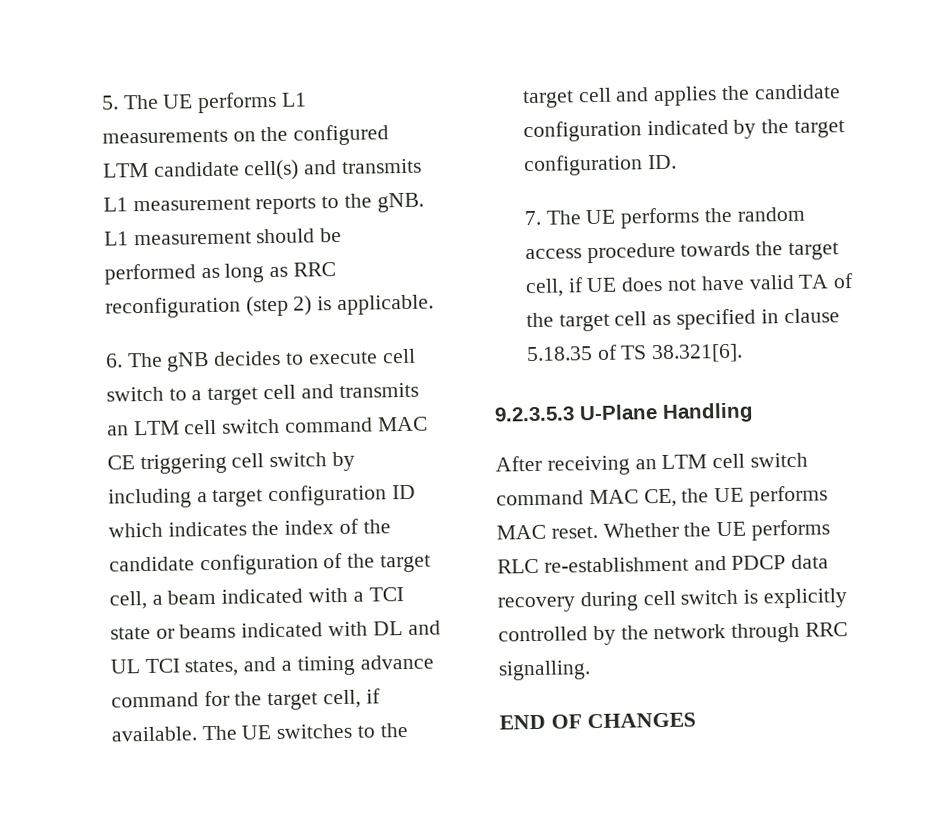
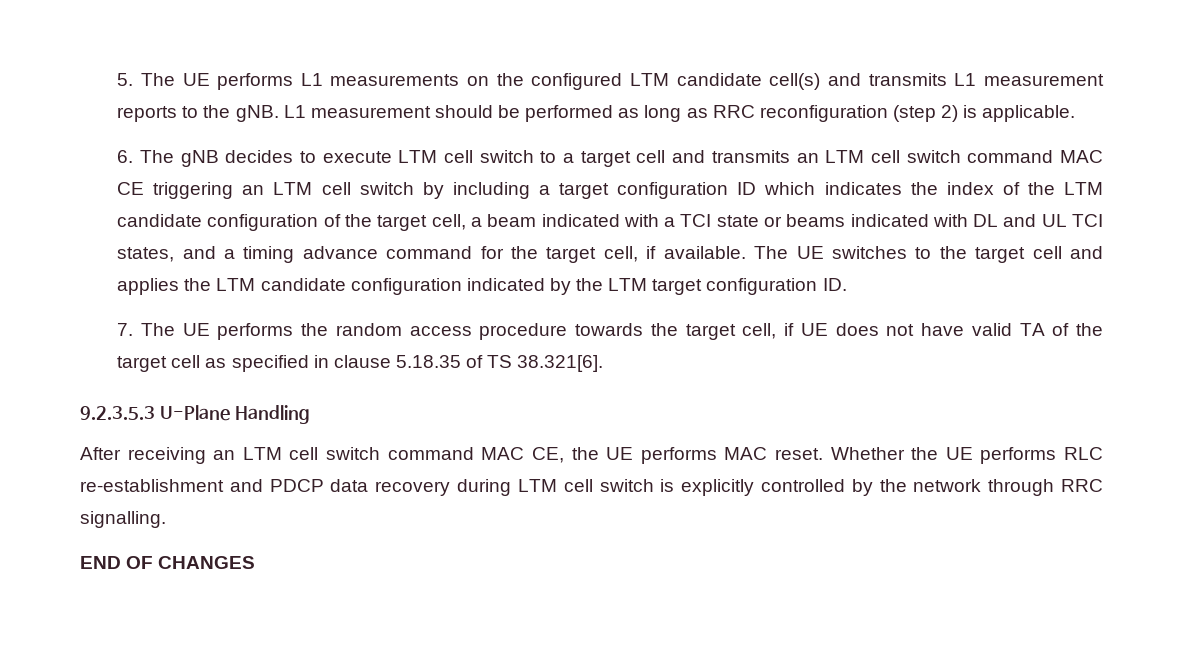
(378, 358) none -> [398,150,438,163] LTM
(227, 464) none -> [242,182,313,195] an LTM
(391, 526) none -> [1064,182,1103,195] LTM
(750, 93) none -> [216,278,256,291] LTM
(790, 126) none -> [608,278,648,291] LTM
(639, 601) none -> [517,479,557,492] LTM

